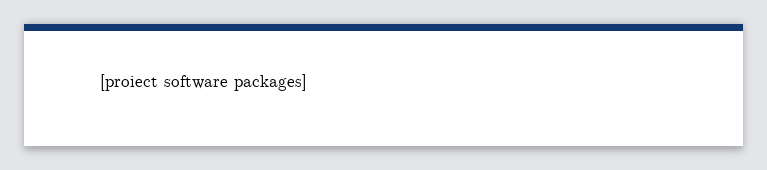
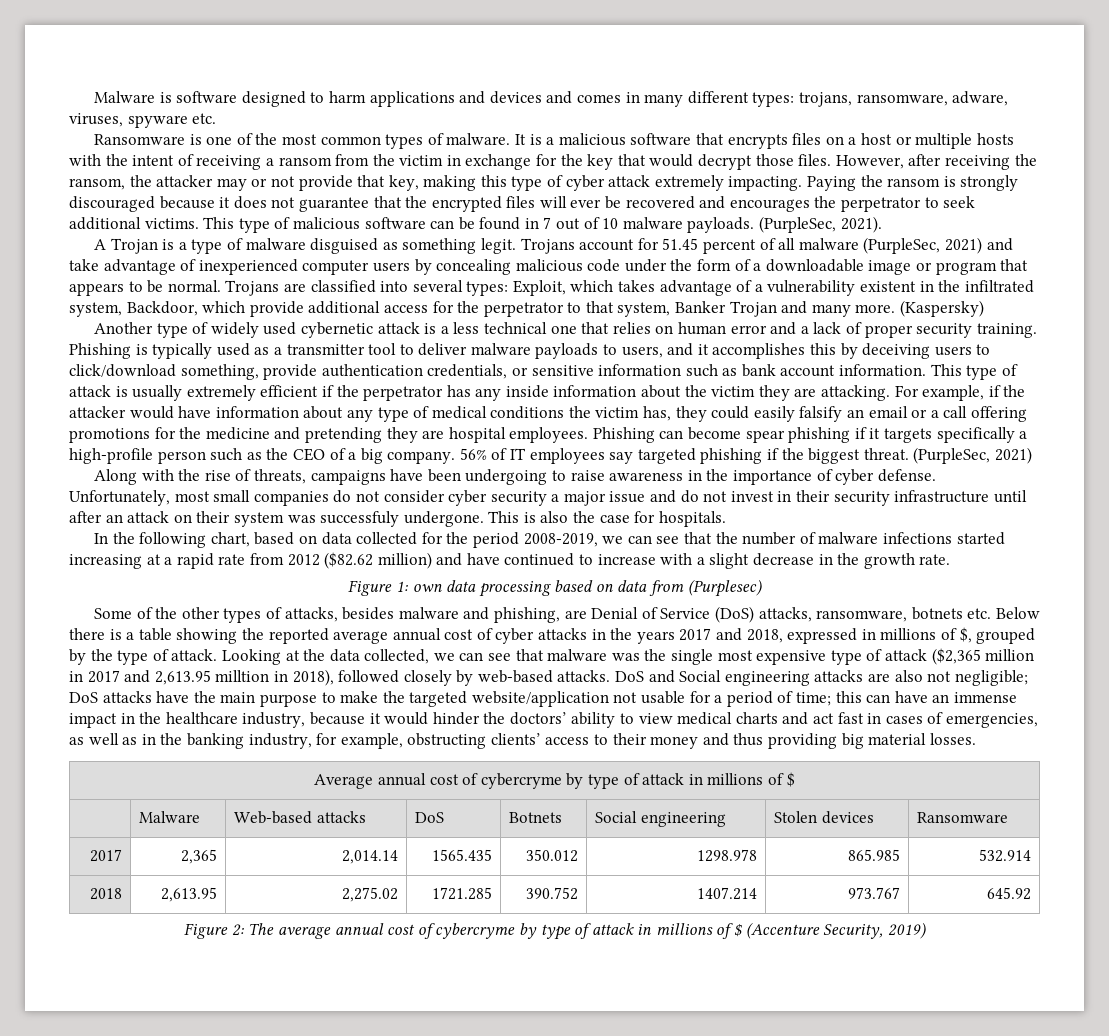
[100,74,307,91] [proiect software packages] -> [94,91,1009,107] [69,113,217,128] [94,133,1014,149] [69,154,1037,170] [69,175,1019,191] [69,196,976,212] [69,216,882,233] [94,237,1013,254] [69,259,1029,275] [69,280,1034,296] [69,300,985,317] [94,322,1037,338] [69,343,991,359] [69,364,1018,380] [69,385,1026,401] [69,406,1027,422] [69,427,1028,443] [69,447,1032,464] [94,469,936,485] [69,490,1027,506] [69,511,726,527] [94,532,1005,548] [69,552,951,569] [348,579,762,597] [94,606,1040,623] [69,627,1036,644] [69,648,1035,665] [69,669,1028,686] [69,691,1017,707] [69,712,1038,728] [69,733,976,749] [314,772,795,789] [139,811,201,823] [234,811,367,824] [415,812,445,823] [509,812,563,823] [595,811,727,827] [774,811,875,824] [917,812,1009,823] [89,849,122,862] [180,849,217,864] [341,850,398,864] [431,849,492,861] [525,849,578,862] [696,849,757,862] [847,849,900,861] [978,849,1031,862] [89,888,122,900] [160,887,217,902] [341,887,398,902] [431,887,492,900] [525,887,578,900] [696,887,757,900] [847,887,900,899] [986,887,1031,900] [184,922,926,940] Malware is software designed to harm applications and devices and comes in many different types: trojans, ransomware, adware, viruses, spyware etc. // Ransomware is one of the most common types of malware. It is a malicious software that encrypts files on a host or multiple hosts with the intent of receiving a ransom from the victim in exchange for the key that would decrypt those files. However, after receiving the ransom, the attacker may or not provide that key, making this type of cyber attack extremely impacting. Paying the ransom is strongly discouraged because it does not guarantee that the encrypted files will ever be recovered and encourages the perpetrator to seek additional victims. This type of malicious software can be found in 7 out of 10 malware payloads. (PurpleSec, 2021). // A Trojan is a type of malware disguised as something legit. Trojans account for 51.45 percent of all malware (PurpleSec, 2021) and take advantage of inexperienced computer users by concealing malicious code under the form of a downloadable image or program that appears to be normal. Trojans are classified into several types: Exploit, which takes advantage of a vulnerability existent in the infiltrated system, Backdoor, which provide additional access for the perpetrator to that system, Banker Trojan and many more. (Kaspersky) // Another type of widely used cybernetic attack is a less technical one that relies on human error and a lack of proper security training. Phishing is typically used as a transmitter tool to deliver malware payloads to users, and it accomplishes this by deceiving users to click/download something, provide authentication credentials, or sensitive information such as bank account information. This type of attack is usually extremely efficient if the perpetrator has any inside information about the victim they are attacking. For example, if the attacker would have information about any type of medical conditions the victim has, they could easily falsify an email or a call offering promotions for the medicine and pretending they are hospital employees. Phishing can become spear phishing if it targets specifically a high-profile person such as the CEO of a big company. 56% of IT employees say targeted phishing if the biggest threat. (PurpleSec, 2021) // Along with the rise of threats, campaigns have been undergoing to raise awareness in the importance of cyber defense. Unfortunately, most small companies do not consider cyber security a major issue and do not invest in their security infrastructure until after an attack on their system was successfuly undergone. This is also the case for hospitals. // In the following chart, based on data collected for the period 2008-2019, we can see that the number of malware infections started increasing at a rapid rate from 2012 ($82.62 million) and have continued to increase with a slight decrease in the growth rate. // Figure 1: own data processing based on data from (Purplesec) // Some of the other types of attacks, besides malware and phishing, are Denial of Service (DoS) attacks, ransomware, botnets etc. Below there is a table showing the reported average annual cost of cyber attacks in the years 2017 and 2018, expressed in millions of $, grouped by the type of attack. Looking at the data collected, we can see that malware was the single most expensive type of attack ($2,365 million in 2017 and 2,613.95 milltion in 2018), followed closely by web-based attacks. DoS and Social engineering attacks are also not negligible; DoS attacks have the main purpose to make the targeted website/application not usable for a period of time; this can have an immense impact in the healthcare industry, because it would hinder the doctors’ ability to view medical charts and act fast in cases of emergencies, as well as in the banking industry, for example, obstructing clients’ access to their money and thus providing big material losses. // Average annual cost of cybercryme by type of attack in millions of $ // | Malware | Web-based attacks | DoS | Botnets | Social engineering | Stolen devices | Ransomware // 2017 | 2,365 | 2,014.14 | 1565.435 | 350.012 | 1298.978 | 865.985 | 532.914 // 2018 | 2,613.95 | 2,275.02 | 1721.285 | 390.752 | 1407.214 | 973.767 | 645.92 // Figure 2: The average annual cost of cybercryme by type of attack in millions of $ (Accenture Security, 2019)

